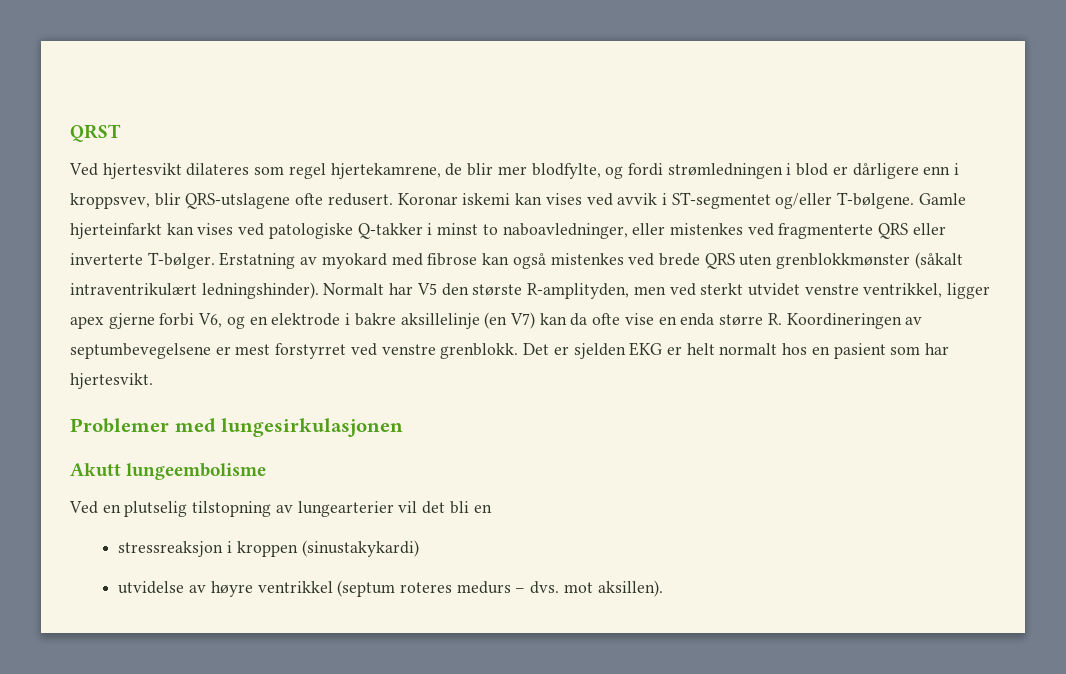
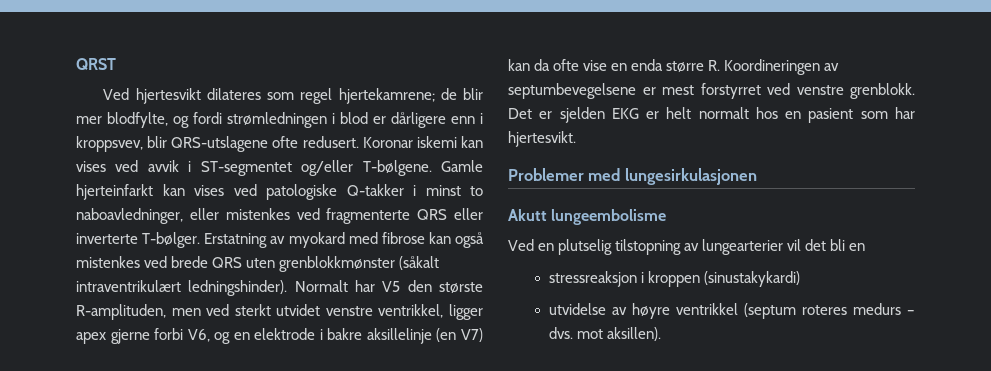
[330,163,441,179] hjertekamrene, -> [338,88,435,104] hjertekamrene;
[527,283,630,299] R-amplityden, -> [76,304,166,320] R-amplituden,

